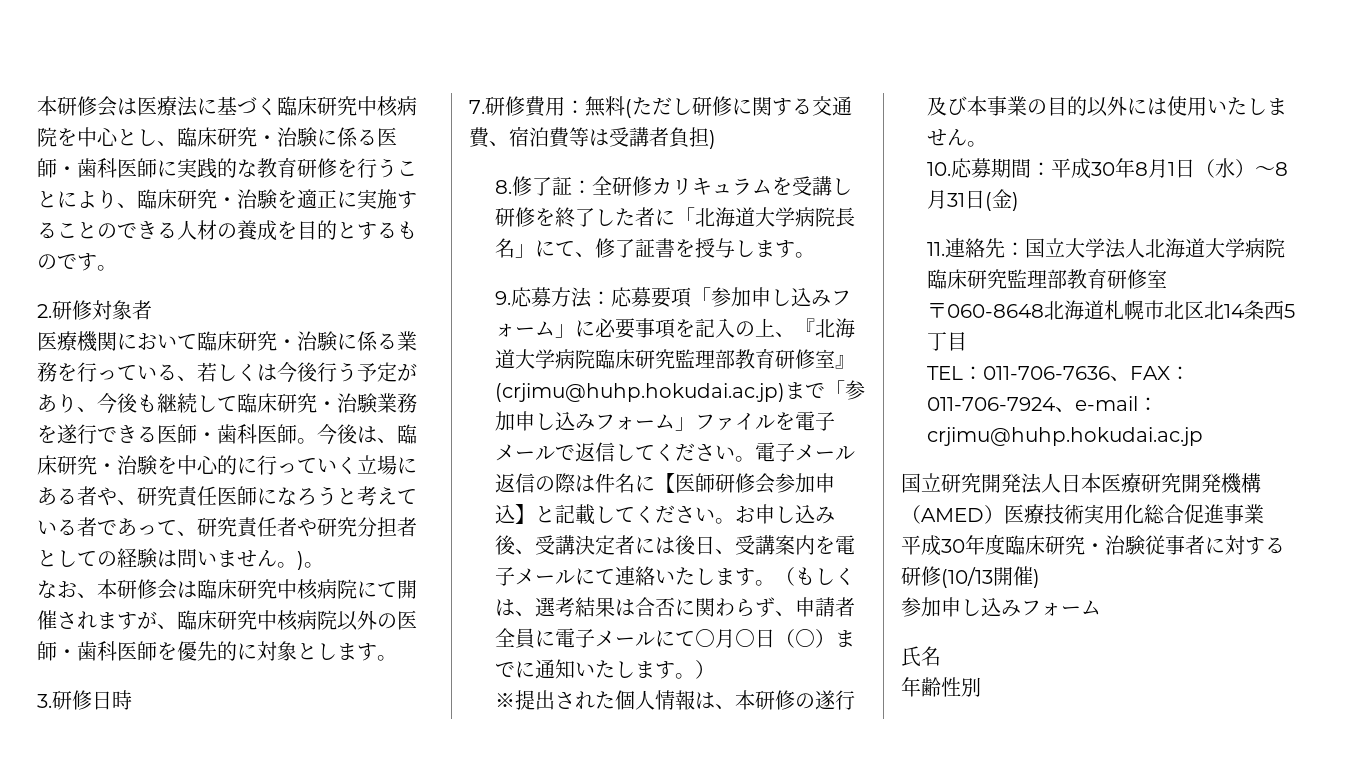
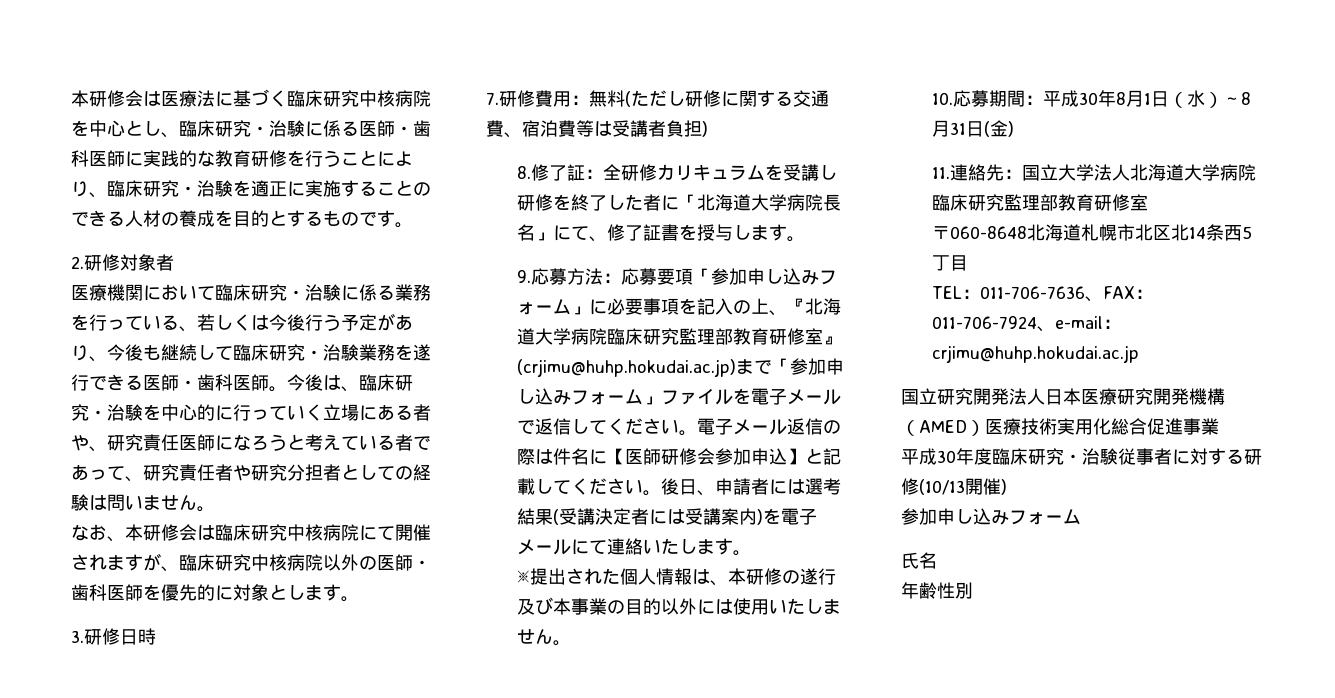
[297,551,324,570] )。 -> (215, 509) none
[734,504,835,524] [494,535,535,555] お申し込み後、 -> [660,478,841,496] [516,508,559,525] 後日、申請者には選考結果(
[674,535,735,555] 後日、 -> (685, 516) none
(815, 545) none -> [756,509,763,525] )
[774,567,855,586] [494,597,855,617] [494,628,855,648] [494,659,715,679] （もしくは、選考結果は合否に関わらず、申請者全員に電子メールにて○月○日（○）までに通知いたします。） -> (751, 553) none

